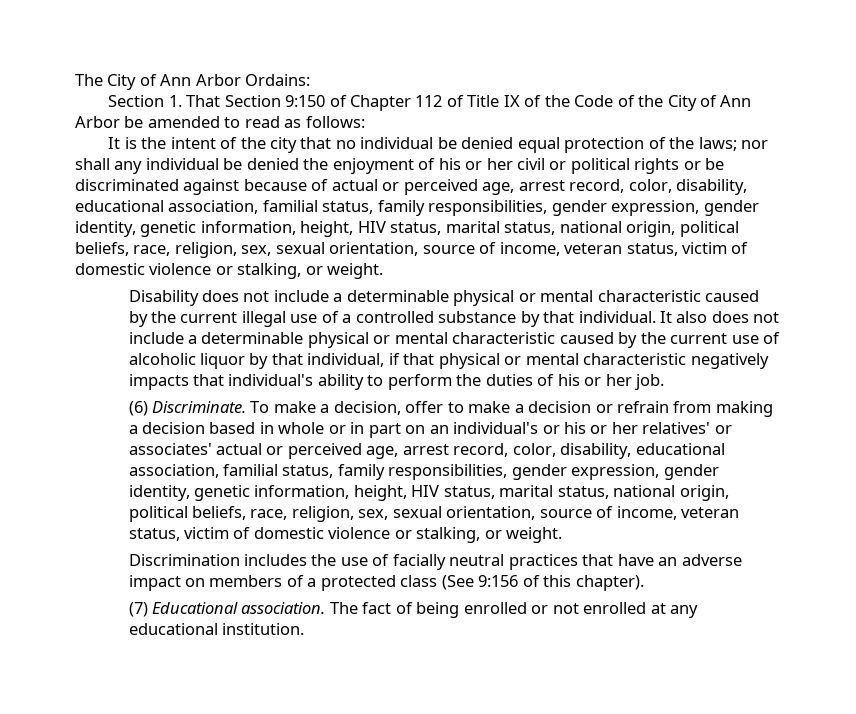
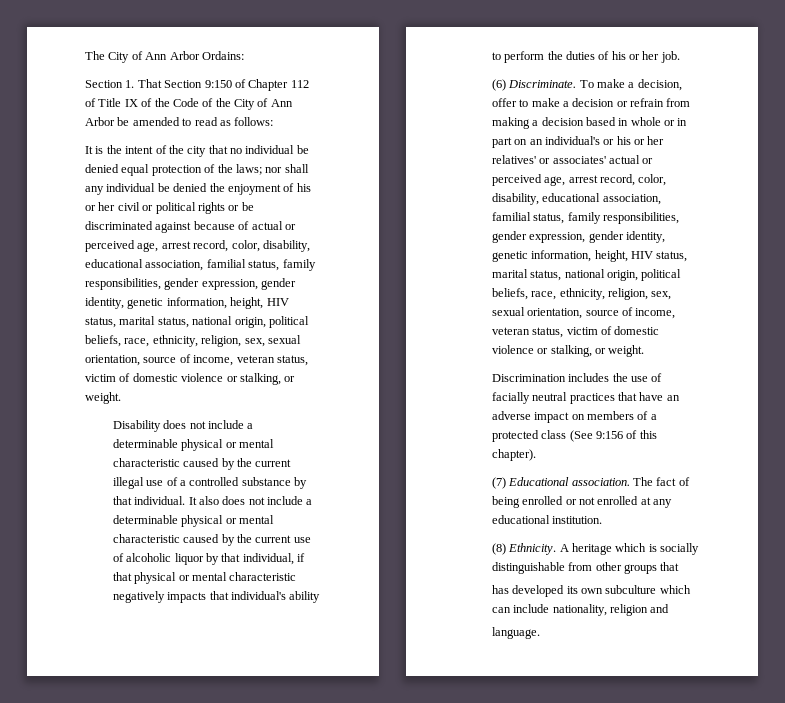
(171, 250) none -> [152,335,198,347] ethnicity,
(288, 514) none -> [559,288,605,300] ethnicity,
(304, 629) none -> [491,543,700,555] [491,562,680,574] [491,585,691,597] [491,604,670,616] [491,627,540,639] // (8) Ethnicity. A heritage which is socially distinguishable from other groups that // has developed its own subculture which can include nationality, religion and // language.

